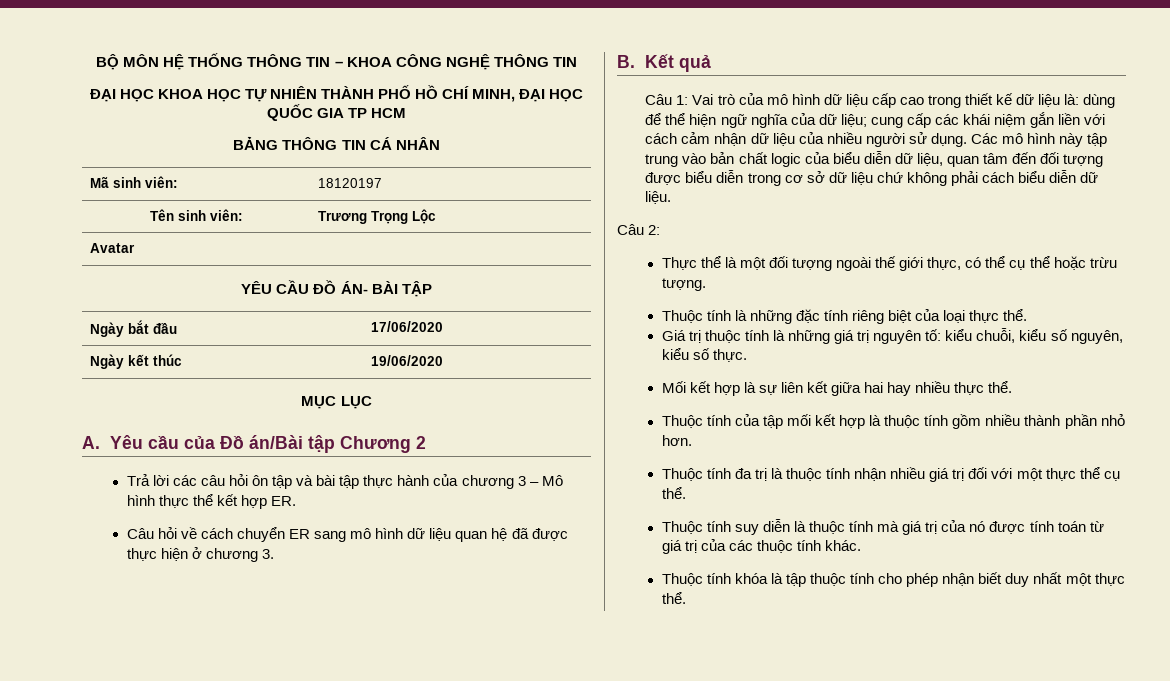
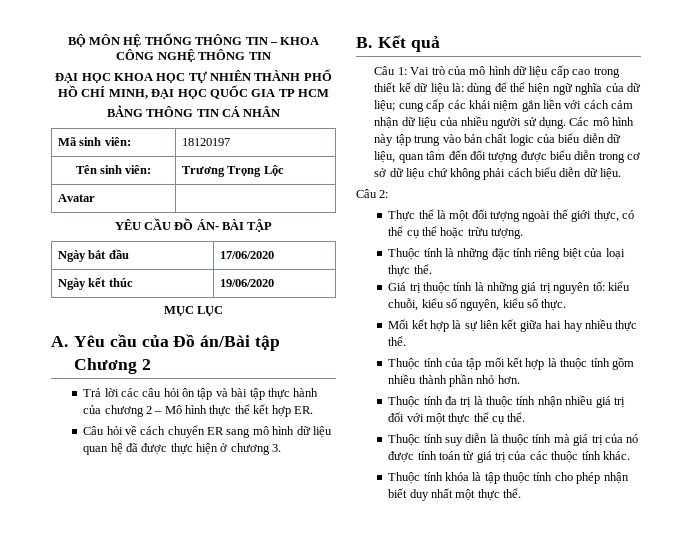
[517,476,526,486] 3 -> [145,406,152,414] 2

